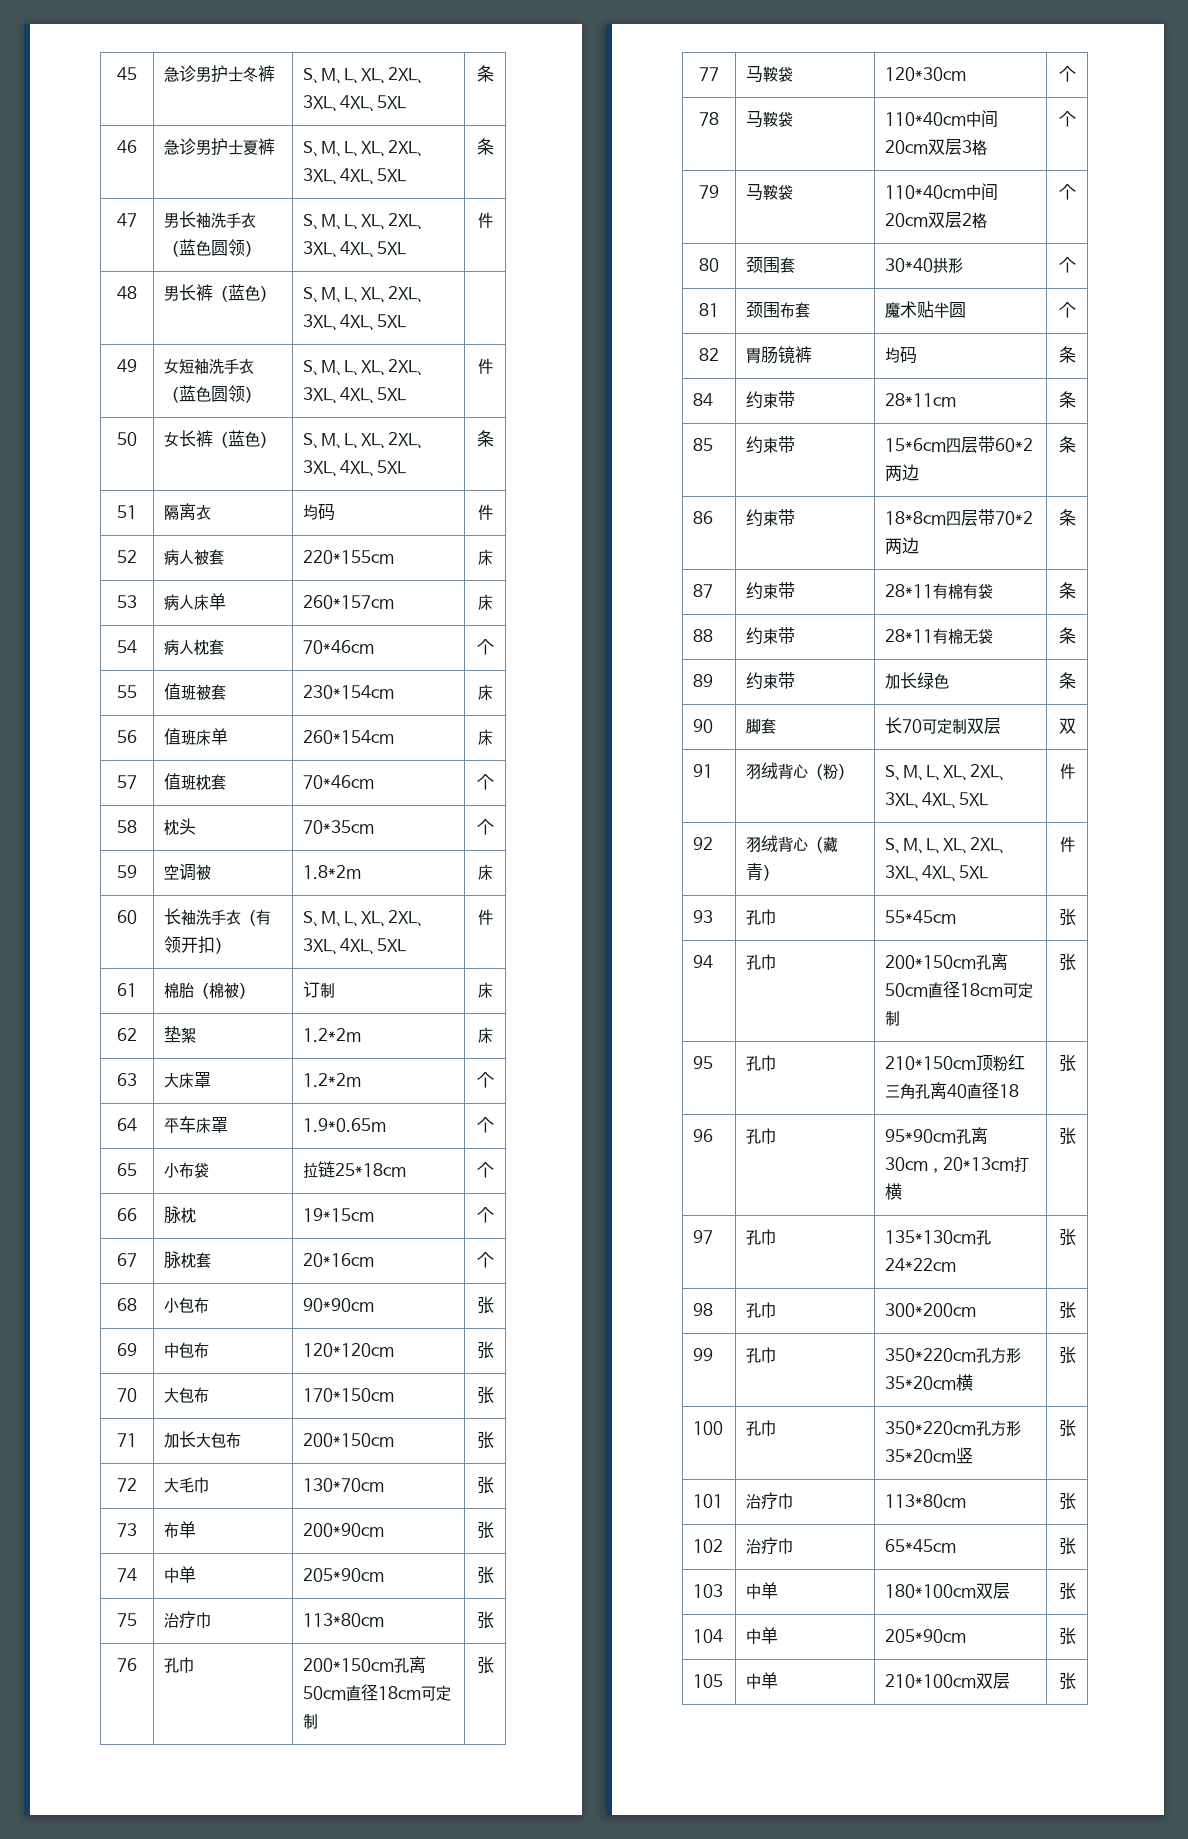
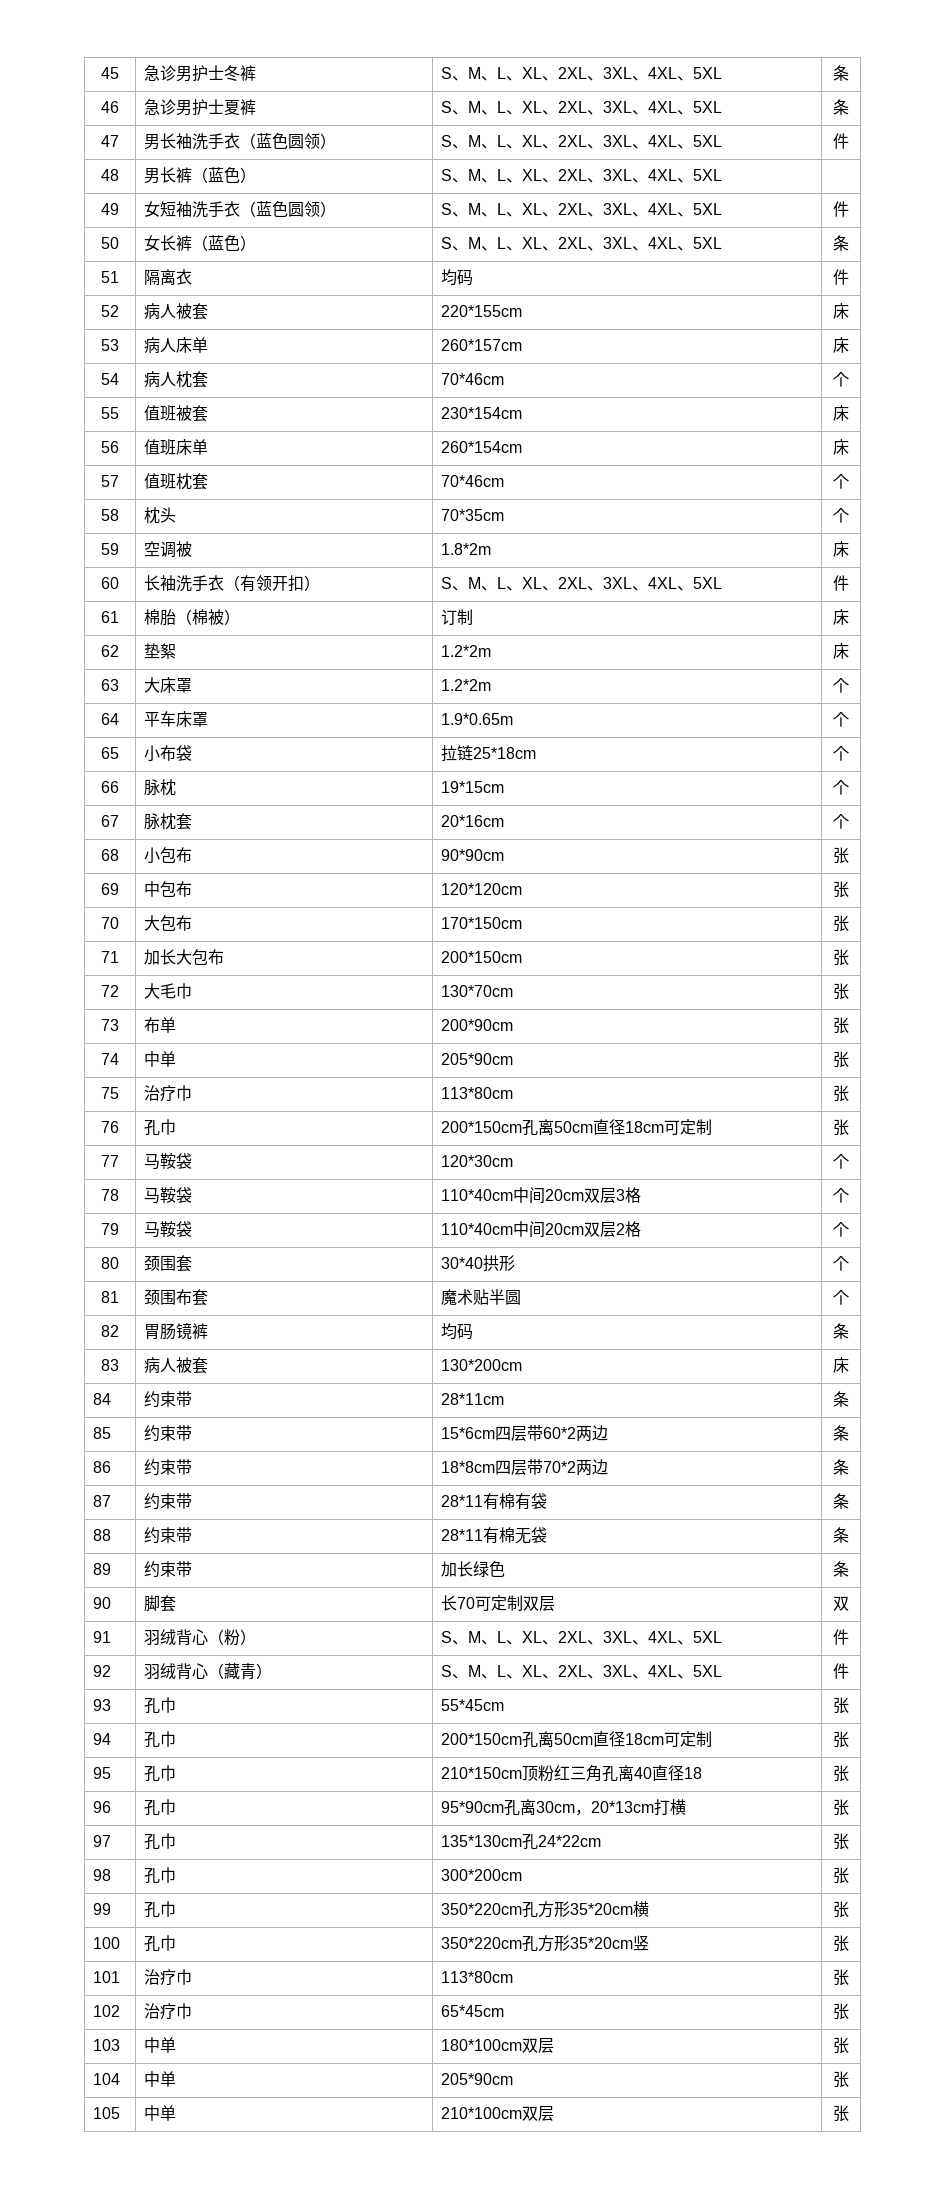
(1076, 354) none -> [101,1359,119,1371] [143,1357,208,1374] [440,1359,522,1371] [833,1357,849,1373] // 83 | 病人被套 | 130*200cm | 床

